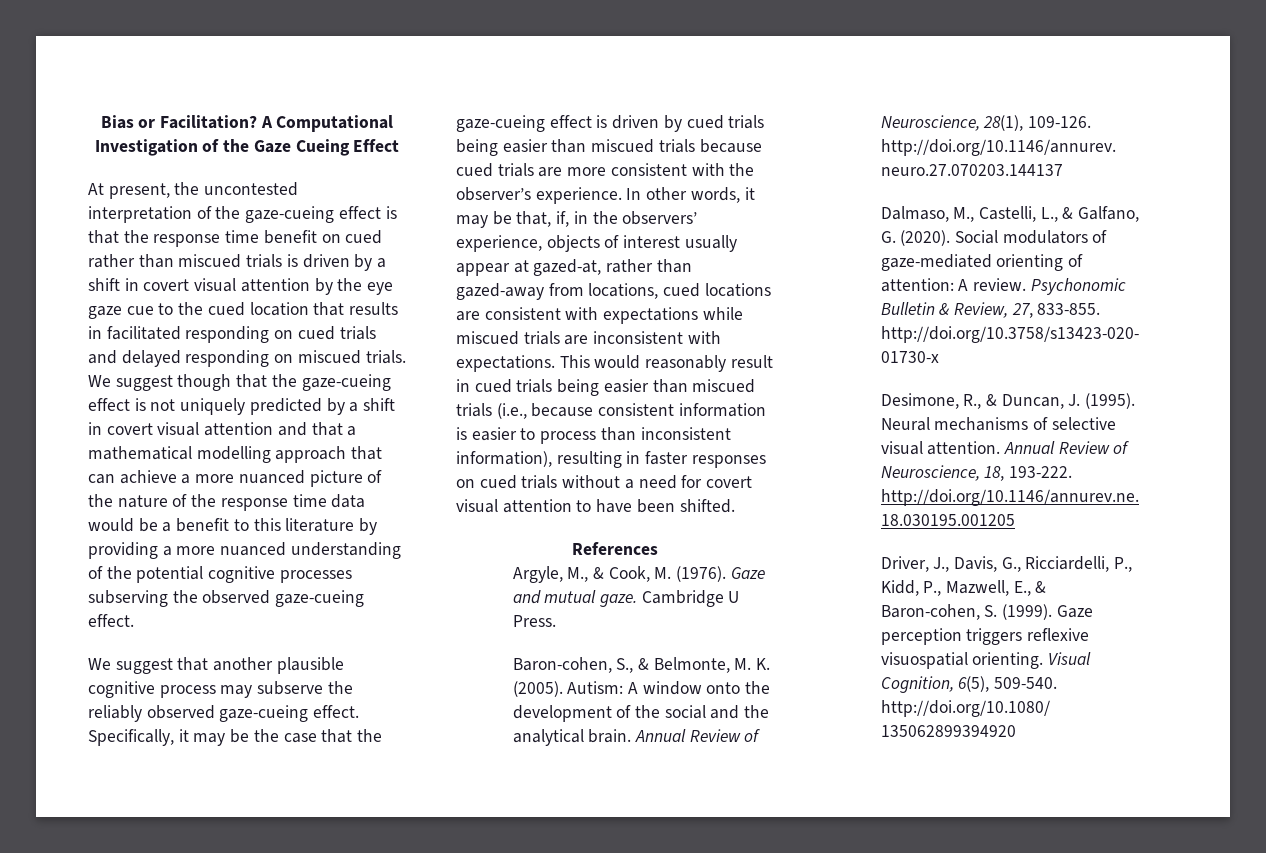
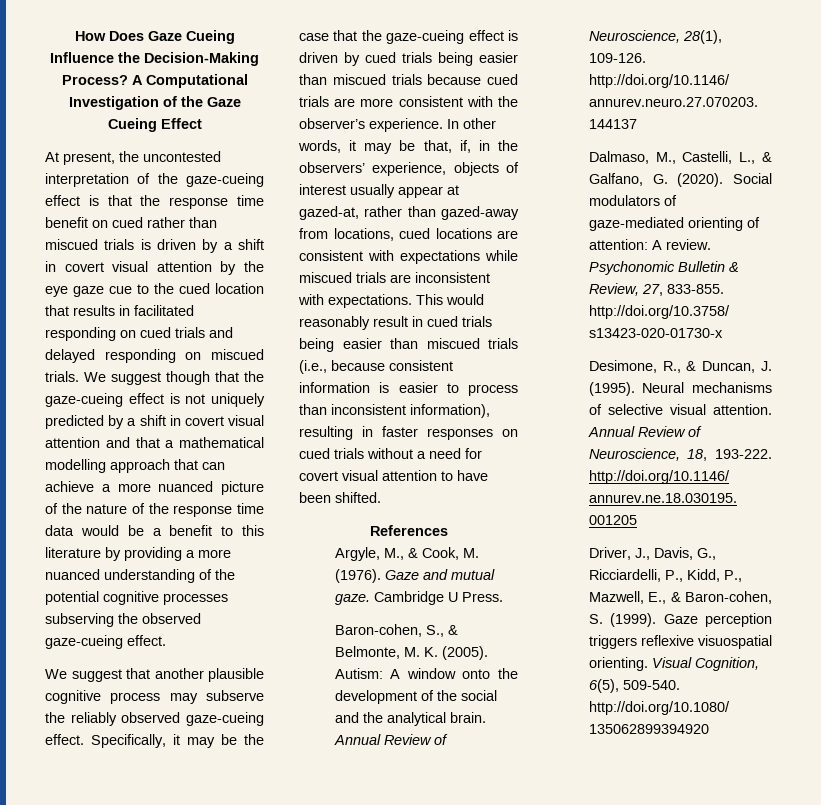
[100,115,257,129] Bias or Facilitation? -> [74,30,235,44] [50,52,259,66] [61,75,128,85] How Does Gaze Cueing Influence the Decision-Making Process?

